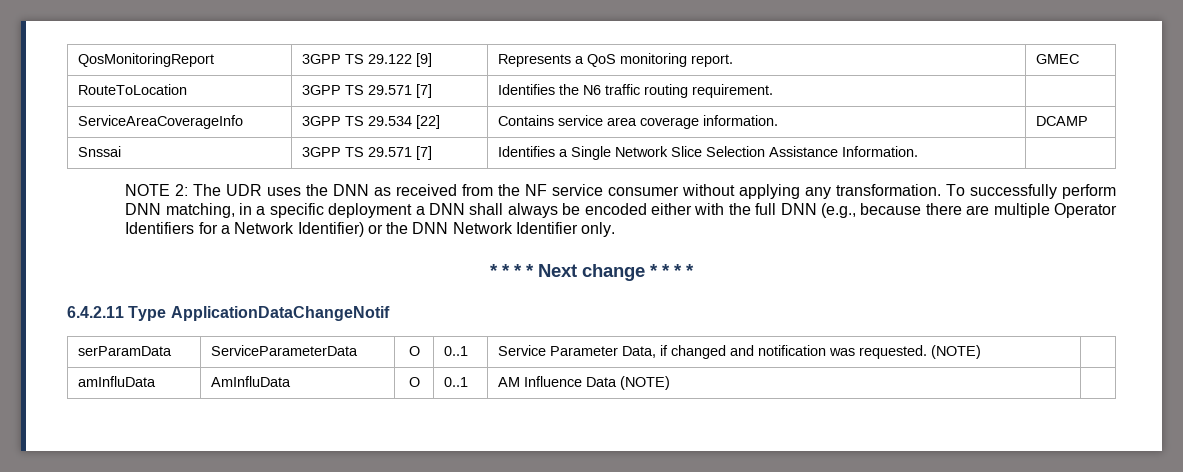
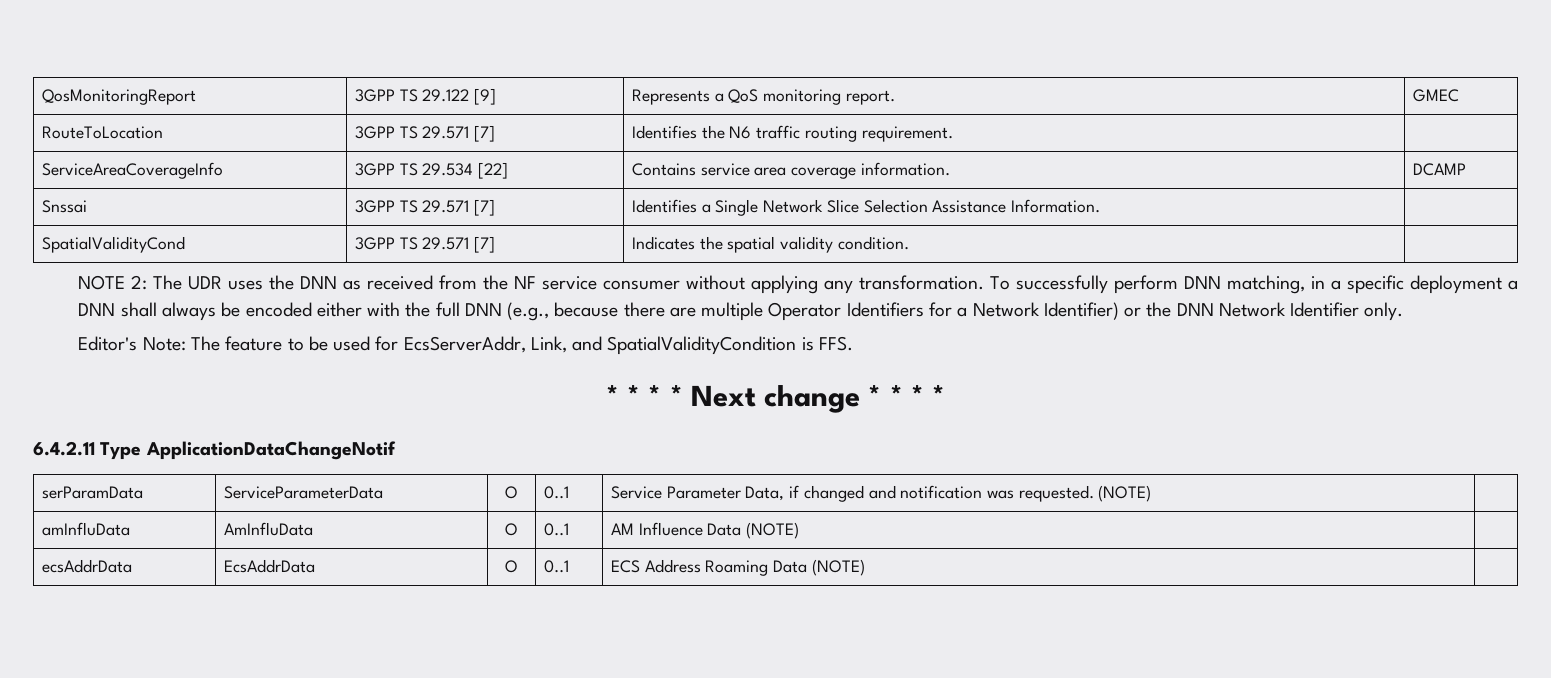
(919, 151) none -> [41,236,185,253] [354,236,496,253] [631,236,909,253] // SpatialValidityCond | 3GPP TS 29.571 [7] | Indicates the spatial validity condition. |
(616, 229) none -> [78,336,853,355] // Editor's Note: The feature to be used for EcsServerAddr, Link, and SpatialValidityCondition is FFS.
(671, 383) none -> [41,559,132,573] [223,559,315,573] [505,560,518,573] [543,560,569,573] [610,559,865,576] // ecsAddrData | EcsAddrData | O | 0..1 | ECS Address Roaming Data (NOTE) |

